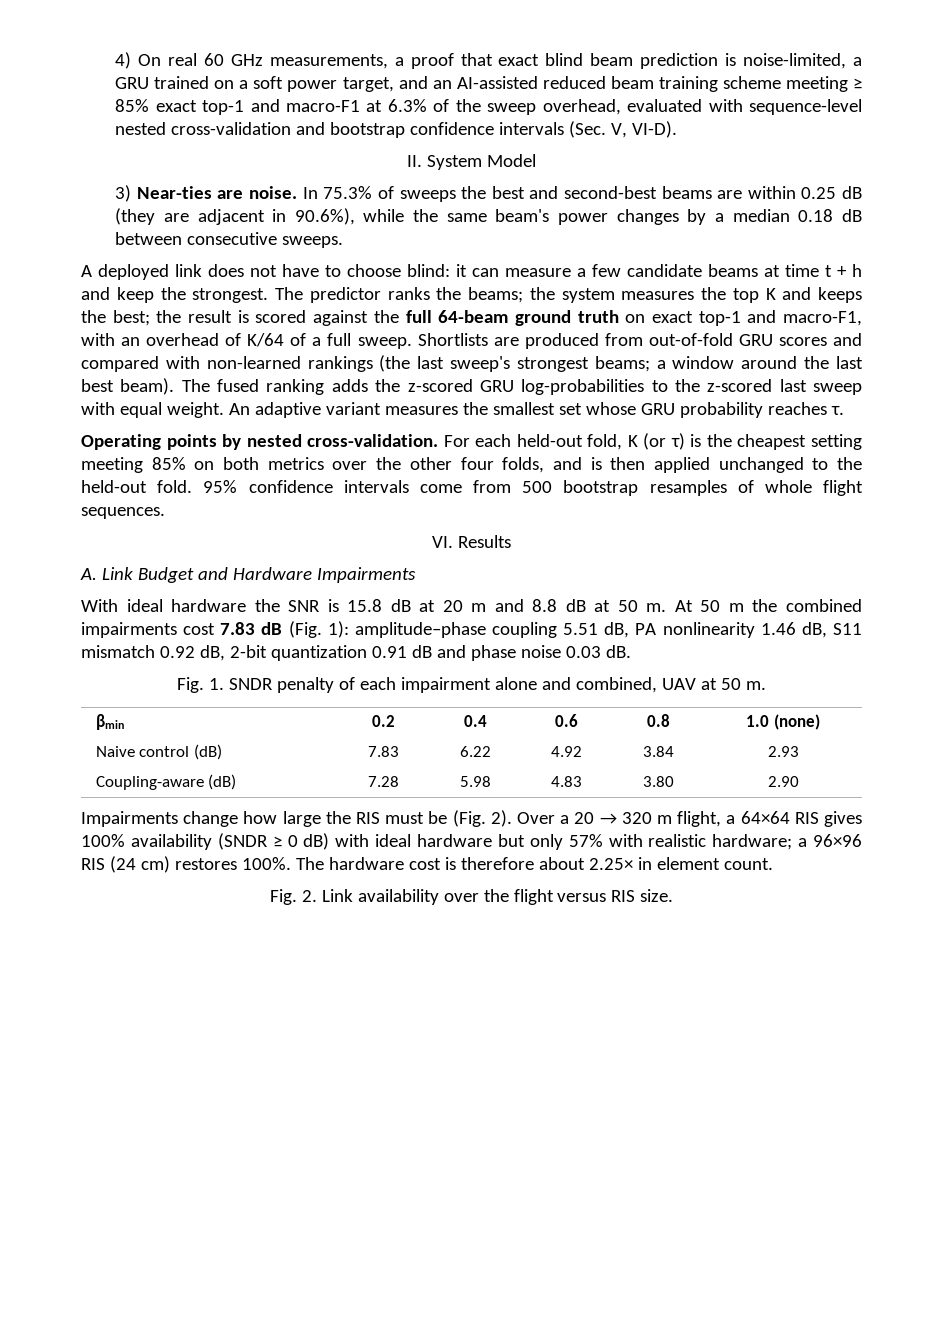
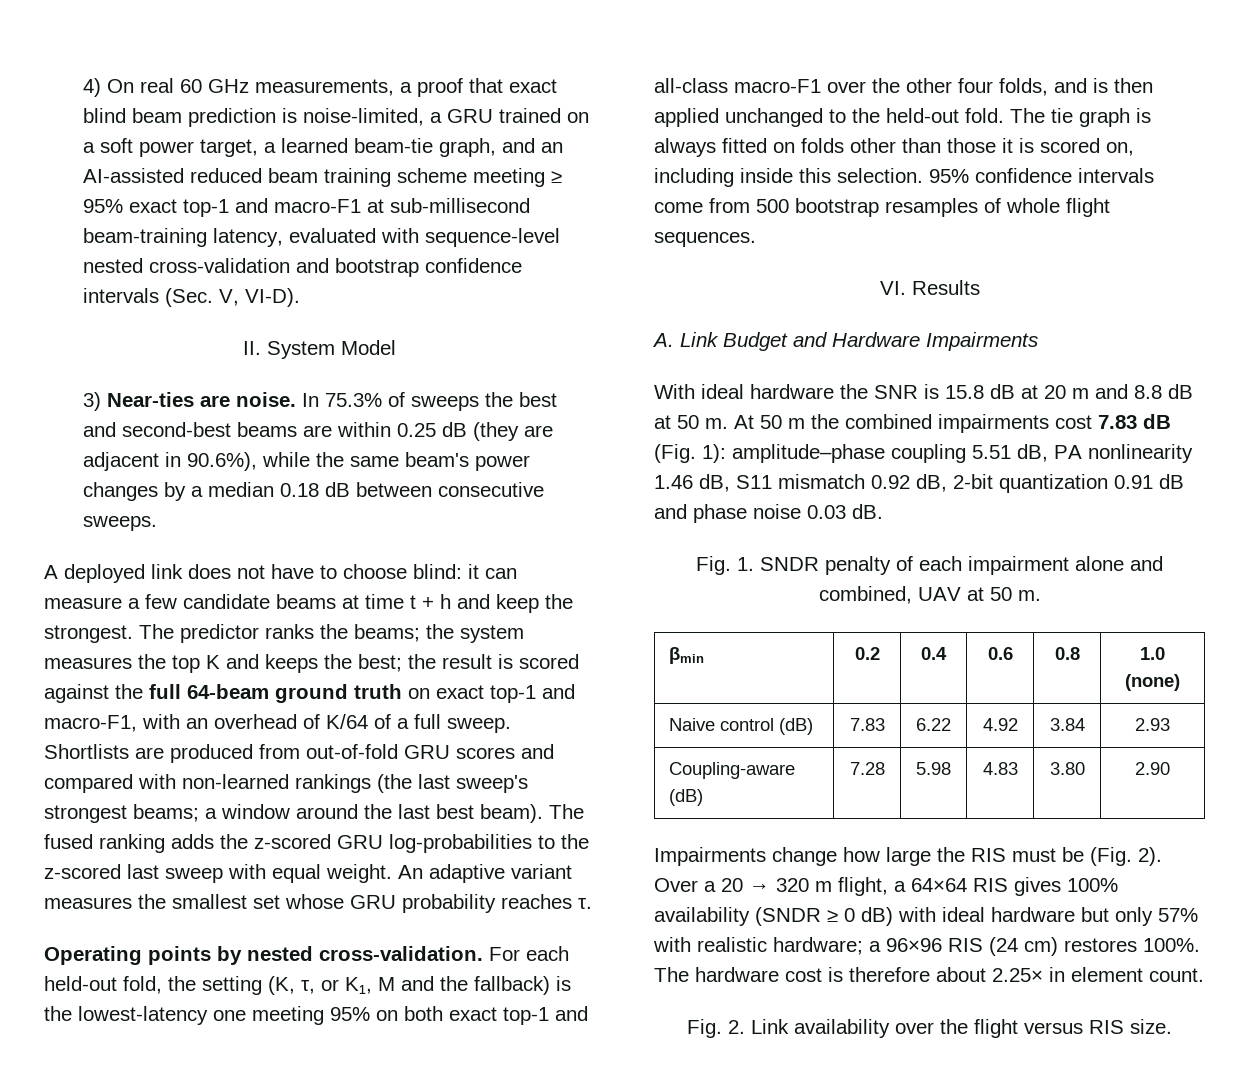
(394, 84) none -> [264,138,497,157] a learned beam-tie graph,
[115,99,150,112] 85% -> [83,199,124,213] 95%
[387,99,621,115] 6.3% of the sweep overhead, -> [390,198,531,213] [83,228,284,247] sub-millisecond beam-training latency,
[627,433,862,450] [81,457,324,473] K (or τ) is the cheapest setting meeting 85% on both metrics -> [168,976,571,995] [44,1006,588,1025] [654,78,821,93] the setting (K, τ, or K₁, M and the fallback) is the lowest-latency one meeting 95% on both exact top-1 and all-class macro-F1
(193, 486) none -> [1010,108,1151,127] [654,138,1134,157] [654,168,923,187] The tie graph is always fitted on folds other than those it is scored on, including inside this selection.

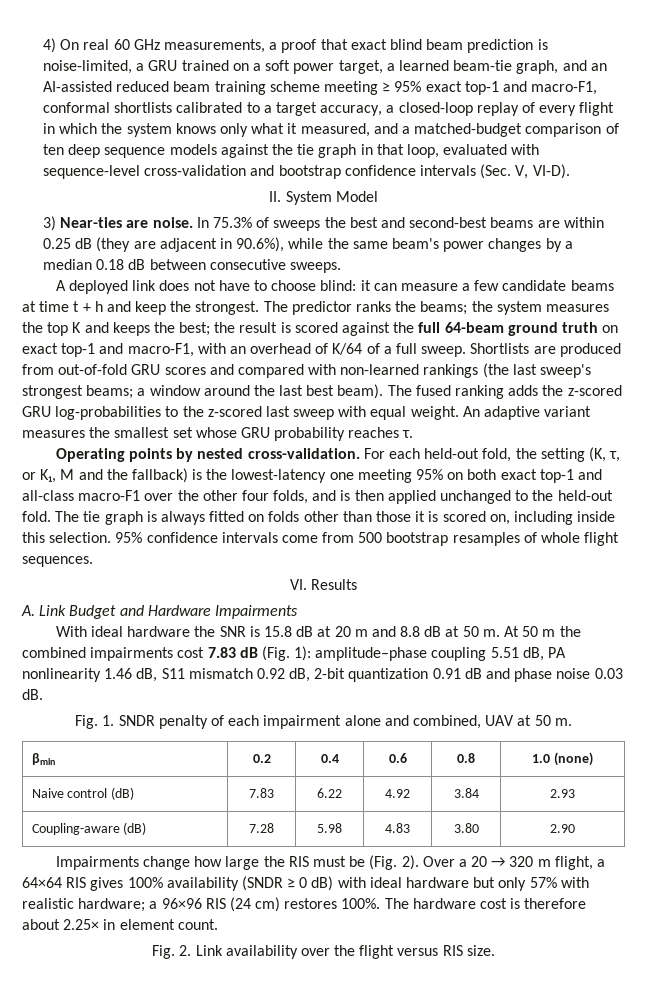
[274,198,531,213] [83,228,284,247] macro-F1 at sub-millisecond beam-training latency, -> [531,81,598,95] [43,102,615,116] [43,123,619,137] [43,144,439,158] macro-F1, conformal shortlists calibrated to a target accuracy, a closed-loop replay of every flight in which the system knows only what it measured, and a matched-budget comparison of ten deep sequence models against the tie graph in that loop,
[83,258,144,273] nested -> (141, 172) none

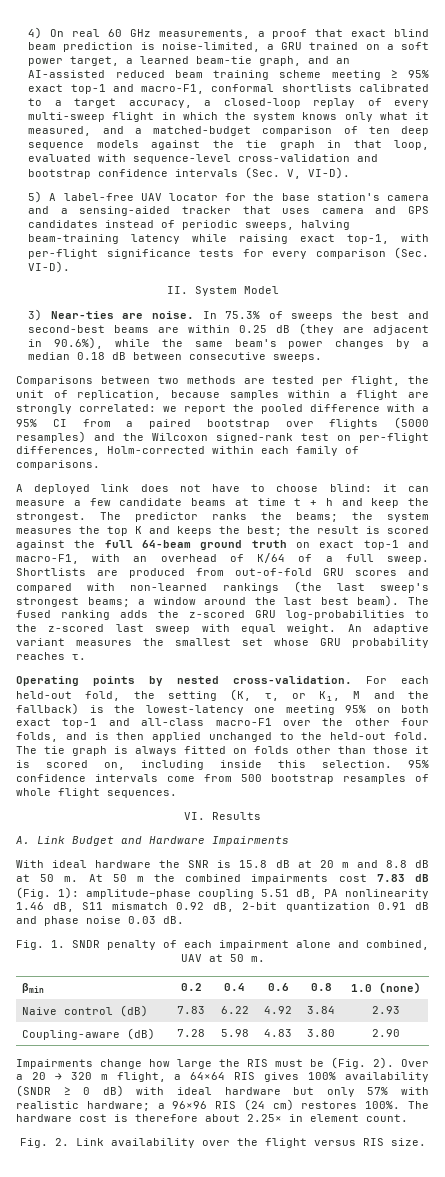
(577, 110) none -> [28,112,106,122] multi-sweep
(570, 171) none -> [28,191,430,203] [28,206,429,216] [28,220,351,230] [28,234,429,244] [28,247,429,259] [28,261,71,273] // 5) A label-free UAV locator for the base station's camera and a sensing-aided tracker that uses camera and GPS candidates instead of periodic sweeps, halving beam-training latency while raising exact top-1, with per-flight significance tests for every comparison (Sec. VI-D).
(342, 267) none -> [16,376,429,386] [16,390,429,400] [16,404,429,414] [16,417,429,429] [16,431,429,443] [16,446,359,456] [16,460,100,470] // Comparisons between two methods are tested per flight, the unit of replication, because samples within a flight are strongly correlated: we report the pooled difference with a 95% CI from a paired bootstrap over flights (5000 resamples) and the Wilcoxon signed-rank test on per-flight differences, Holm-corrected within each family of comparisons.

